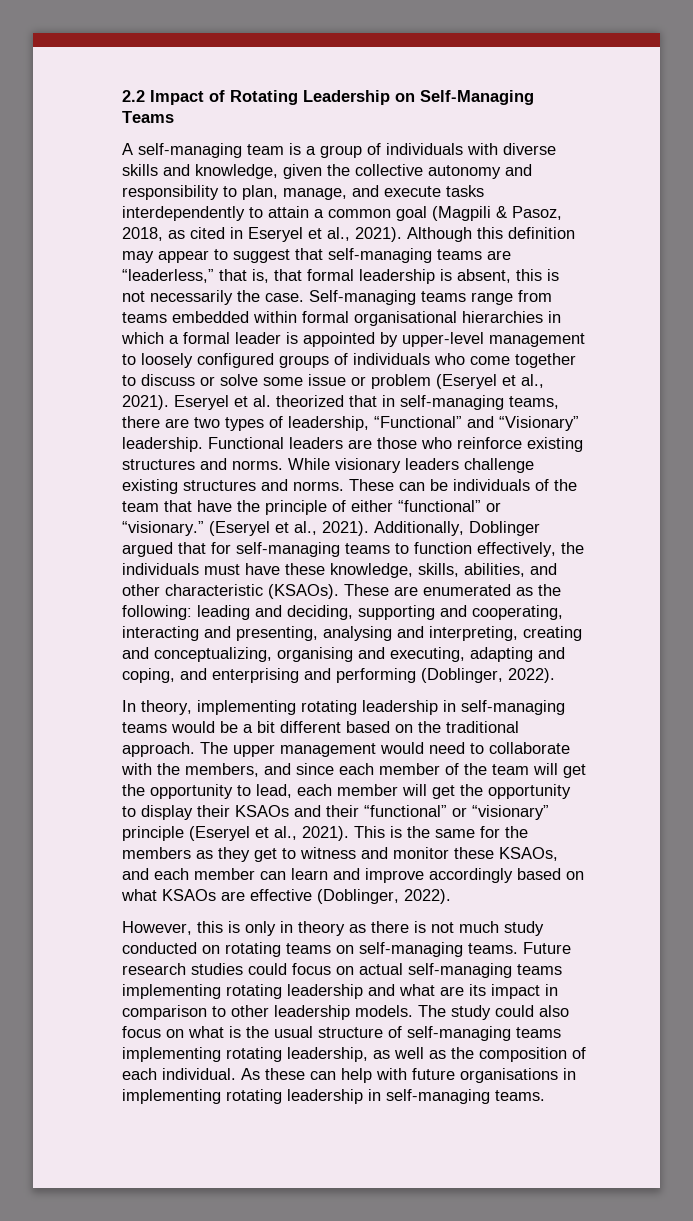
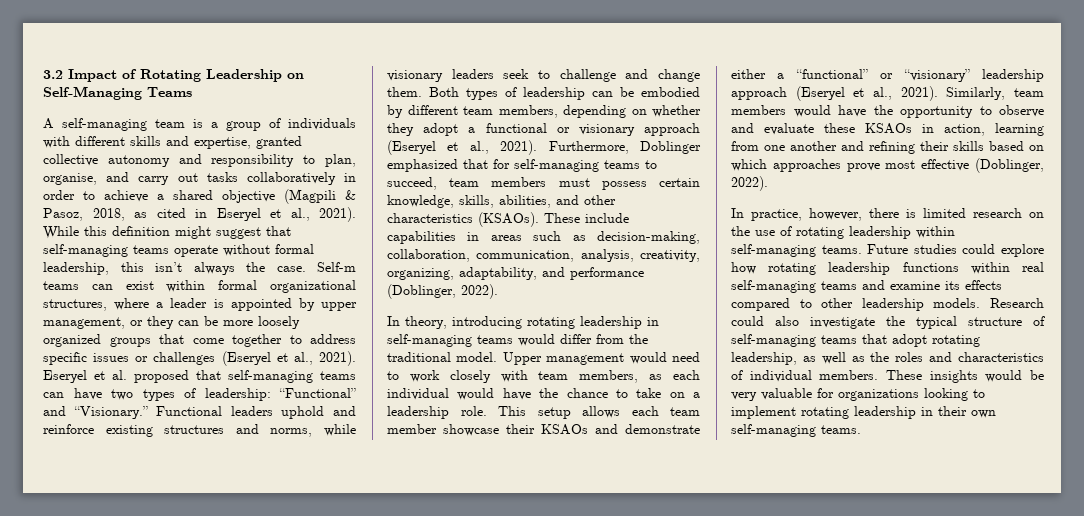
[122,90,145,102] 2.2 -> [43,70,63,79] 3.2
[503,143,556,155] diverse -> [75,136,125,146] different
[195,164,350,179] knowledge, given the -> [194,136,302,149] expertise, granted
[283,185,484,200] [122,206,427,221] manage, and execute tasks interdependently to attain a common goal -> [43,172,356,185] [43,190,275,203] organise, and carry out tasks collaboratively in order to achieve a shared objective
[407,227,472,242] Although -> [43,226,79,239] While
[122,249,228,263] may appear to -> [175,226,211,239] might
[487,250,511,260] [122,269,559,284] [122,290,552,305] [122,311,561,326] [121,332,585,347] [122,353,576,368] [122,374,431,389] are “leaderless,” that is, that formal leadership is absent, this is not necessarily the case. Self-managing teams range from teams embedded within formal organisational hierarchies in which a formal leader is appointed by upper-level management to loosely configured groups of individuals who come together to discuss or solve some issue or problem -> [174,244,314,257] [43,262,356,275] [43,280,356,293] [43,298,357,311] [43,316,300,329] [43,334,356,347] [43,352,216,365] operate without formal leadership, this isn’t always the case. Self-m teams can exist within formal organizational structures, where a leader is appointed by upper management, or they can be more loosely organized groups that come together to address specific issues or challenges
[276,395,559,410] [122,416,189,428] theorized that in self-managing teams, there are -> [134,370,356,383] [43,388,102,400] proposed that self-managing teams can have
[288,416,369,431] leadership, -> [204,388,271,401] leadership:
[499,416,579,431] [122,437,583,452] [122,458,534,473] [122,479,577,494] [122,500,501,515] [122,521,540,536] [122,542,173,557] “Visionary” leadership. Functional leaders are those who reinforce existing structures and norms. While visionary leaders challenge existing structures and norms. These can be individuals of the team that have the principle of either “functional” or “visionary.” (Eseryel et al., 2021). Additionally, Doblinger argued -> [73,406,356,419] [43,424,356,437] [387,69,700,82] [387,87,700,100] [387,105,701,118] [387,123,700,136] [387,140,701,155] [387,159,458,172] “Visionary.” Functional leaders uphold and reinforce existing structures and norms, while visionary leaders seek to challenge and change them. Both types of leadership can be embodied by different team members, depending on whether they adopt a functional or visionary approach (Eseryel et al., 2021). Furthermore, Doblinger emphasized
[414,542,584,557] [122,563,325,575] function effectively, the individuals must have these -> [387,177,700,190] succeed, team members must possess certain
[165,584,263,596] characteristic -> [387,213,473,223] characteristics
[394,584,561,596] [122,605,563,620] [122,626,582,641] [122,647,565,662] [122,668,416,683] are enumerated as the following: leading and deciding, supporting and cooperating, interacting and presenting, analysing and interpreting, creating and conceptualizing, organising and executing, adapting and coping, and enterprising and performing -> [585,213,629,223] [387,231,700,244] [387,249,700,262] [387,267,644,280] include capabilities in areas such as decision-making, collaboration, communication, analysis, creativity, organizing, adaptability, and performance
[197,700,296,715] implementing -> [452,316,522,329] introducing
[220,721,519,733] [122,742,570,757] [121,763,586,778] [122,784,571,799] [122,805,359,820] be a bit different based on the traditional approach. The upper management would need to collaborate with the members, and since each member of the team will get the opportunity to lead, each member will get the opportunity to display their KSAOs and their -> [560,334,648,344] [387,352,700,365] [387,370,700,383] [387,388,700,400] [387,406,700,419] [387,424,700,436] [731,69,785,79] differ from the traditional model. Upper management would need to work closely with team members, as each individual would have the chance to take on a leadership role. This setup allows each team member showcase their KSAOs and demonstrate either a
[122,826,528,841] [122,847,558,862] [122,868,584,883] [121,889,451,904] [122,921,544,936] [122,942,354,957] principle (Eseryel et al., 2021). This is the same for the members as they get to witness and monitor these KSAOs, and each member can learn and improve accordingly based on what KSAOs are effective (Doblinger, 2022). // However, this is only in theory as there is not much study conducted on rotating teams on -> [982,69,1044,82] [731,86,1044,101] [731,105,1044,118] [731,123,1044,136] [731,141,1044,154] [731,158,1044,173] [731,176,768,191] [731,208,1044,221] [731,226,955,239] leadership approach (Eseryel et al., 2021). Similarly, team members would have the opportunity to observe and evaluate these KSAOs in action, learning from one another and refining their skills based on which approaches prove most effective (Doblinger, 2022). // In practice, however, there is limited research on the use of rotating leadership within
[122,963,186,975] research -> (909, 249) none
[292,963,562,978] [122,984,558,999] [122,1005,569,1020] [122,1026,313,1038] focus on actual self-managing teams implementing rotating leadership and what are its impact in comparison to other leadership models. The study could also focus on what is the usual -> [1001,244,1044,257] [731,262,1044,275] [731,280,1002,293] [731,298,1044,311] [731,316,957,329] explore how rotating leadership functions within real self-managing teams and examine its effects compared to other leadership models. Research could also investigate the typical
[122,1047,221,1062] implementing -> [862,334,927,347] that adopt
[479,1047,586,1062] [122,1068,576,1083] [122,1089,381,1104] composition of each individual. As these can help with future organisations in implementing rotating leadership in -> [895,352,1044,362] [731,370,1044,383] [731,388,985,401] [731,406,996,419] roles and characteristics of individual members. These insights would be very valuable for organizations looking to implement rotating leadership in their own

